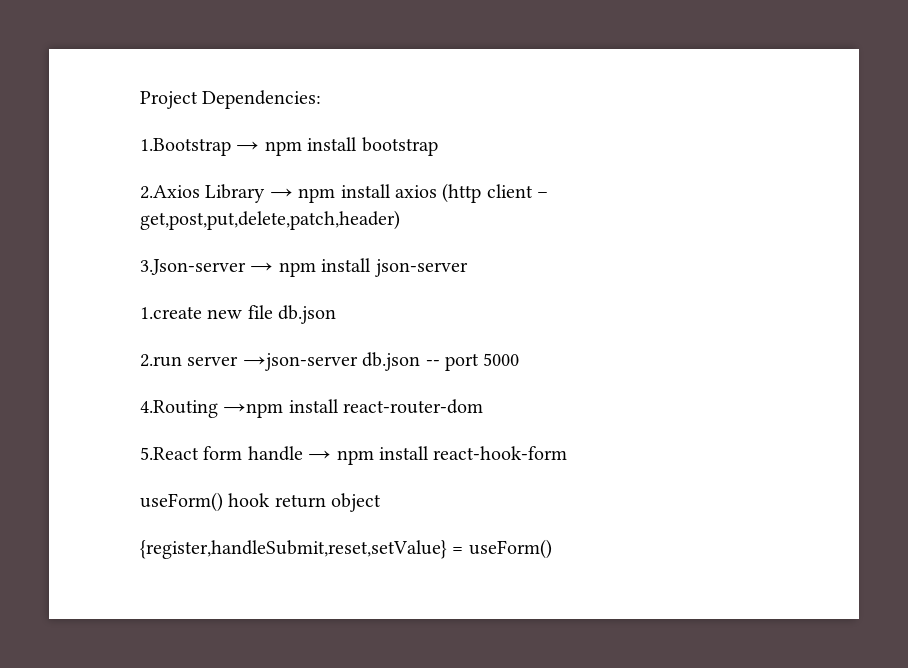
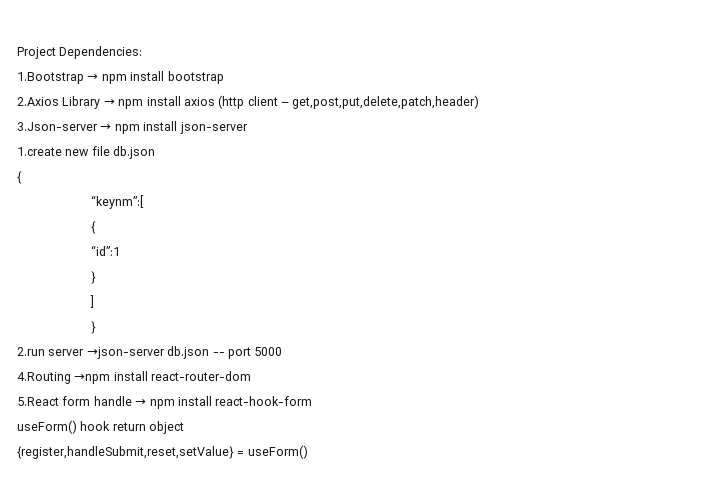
(337, 314) none -> [17,171,22,184] [91,195,145,209] [91,221,97,234] [91,245,121,256] [91,271,97,284] [90,295,95,308] [91,321,97,334] // { // “keynm”:[ // { // “id”:1 // } // ] // }

